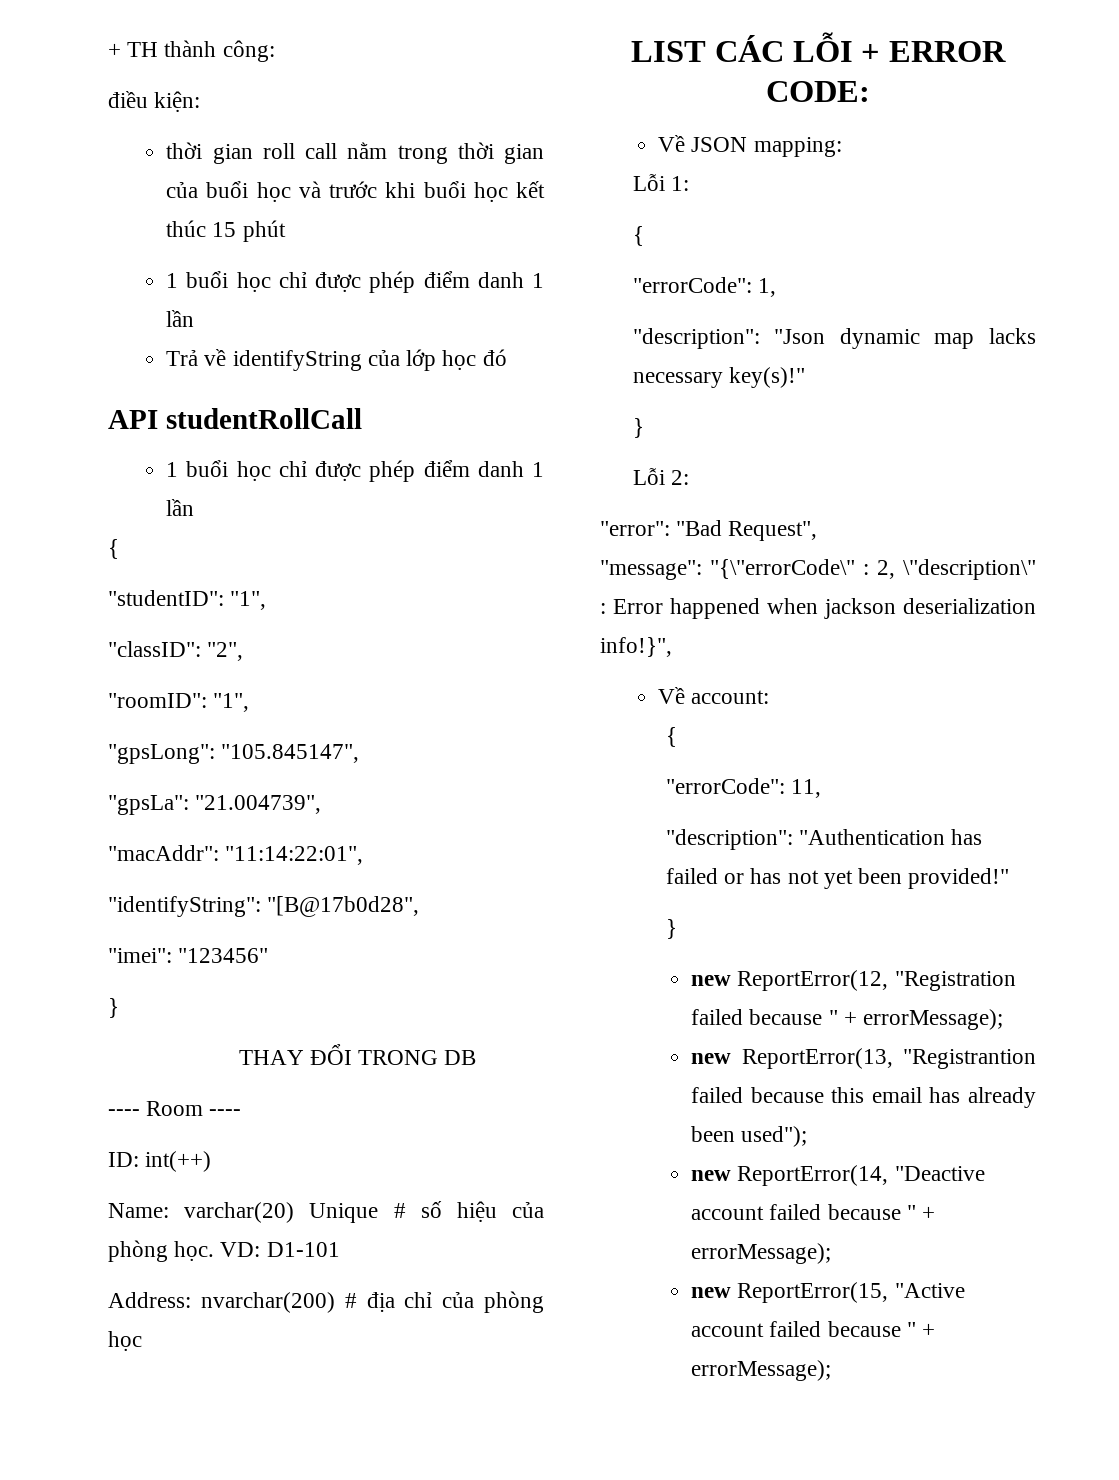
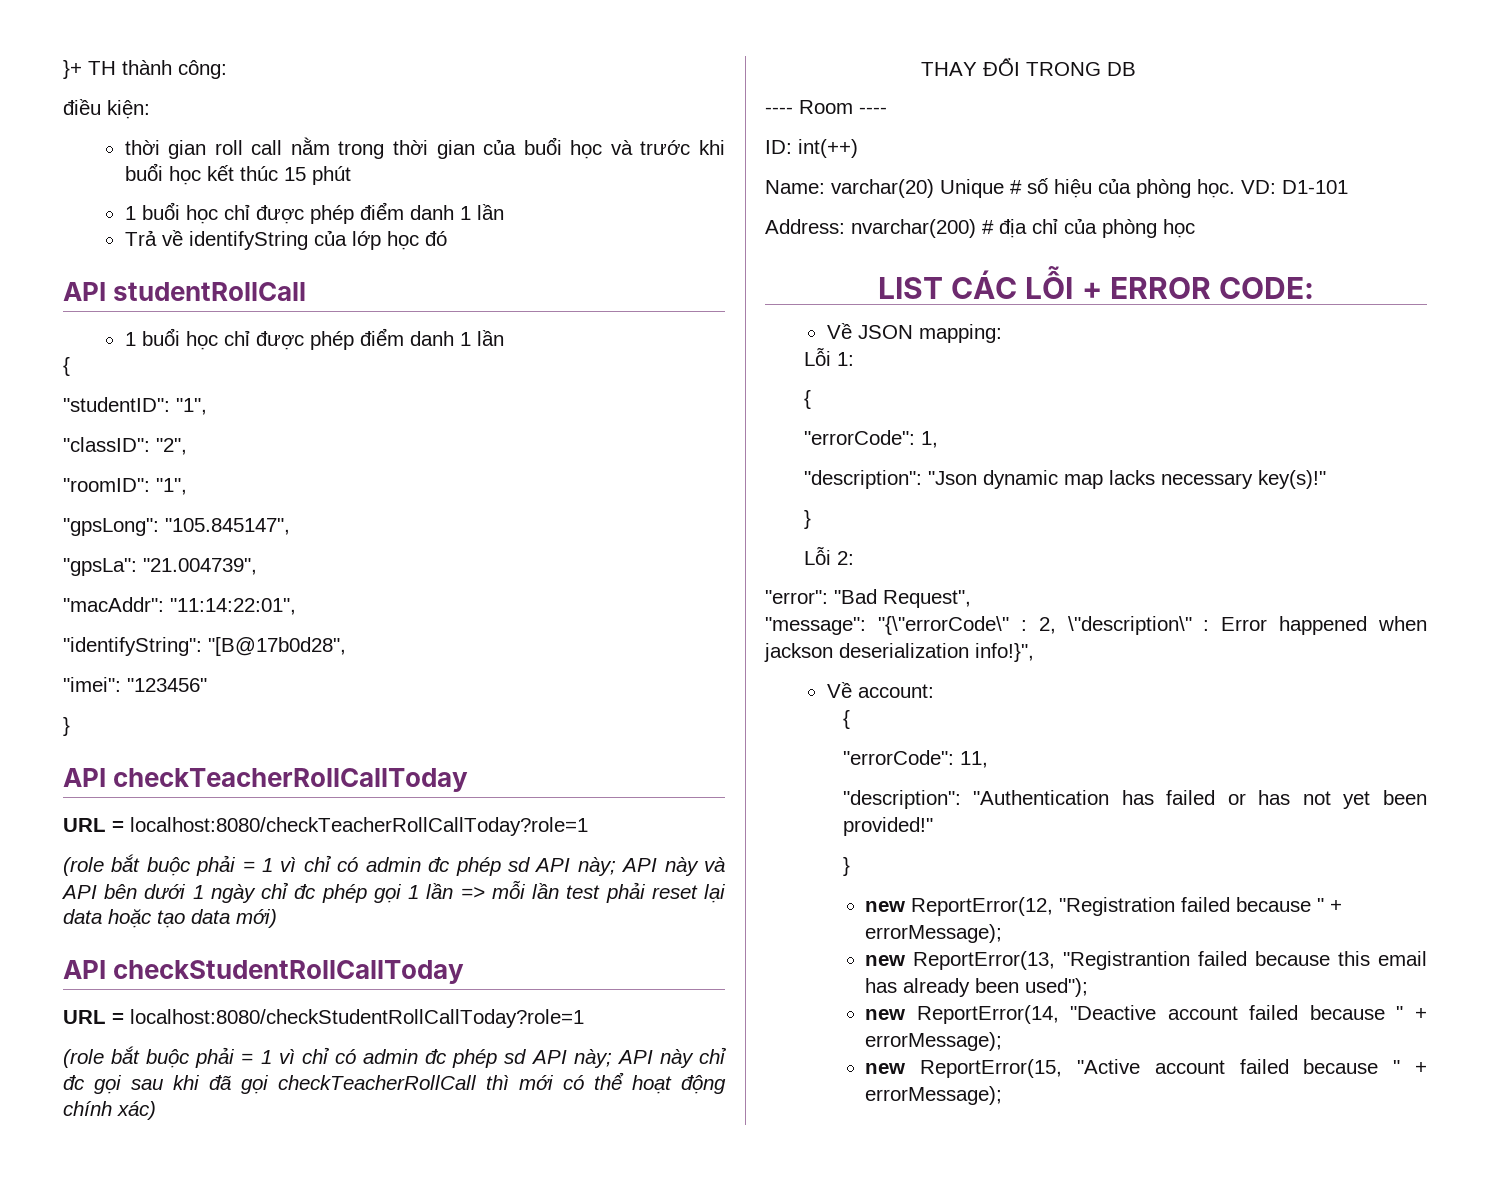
[108,43,121,57] + -> [63,60,82,79] }+
(119, 1008) none -> [63,768,469,792] [63,817,588,836] [63,854,725,876] [61,880,727,903] [63,909,277,928] [63,960,465,984] [63,1009,584,1028] [63,1046,727,1068] [63,1072,726,1094] [63,1101,156,1120] // API checkTeacherRollCallToday // URL = localhost:8080/checkTeacherRollCallToday?role=1 // (role bắt buộc phải = 1 vì chỉ có admin đc phép sd API này; API này và API bên dưới 1 ngày chỉ đc phép gọi 1 lần => mỗi lần test phải reset lại data hoặc tạo data mới) // API checkStudentRollCallToday // URL = localhost:8080/checkStudentRollCallToday?role=1 // (role bắt buộc phải = 1 vì chỉ có admin đc phép sd API này; API này chỉ đc gọi sau khi đã gọi checkTeacherRollCall thì mới có thể hoạt động chính xác)

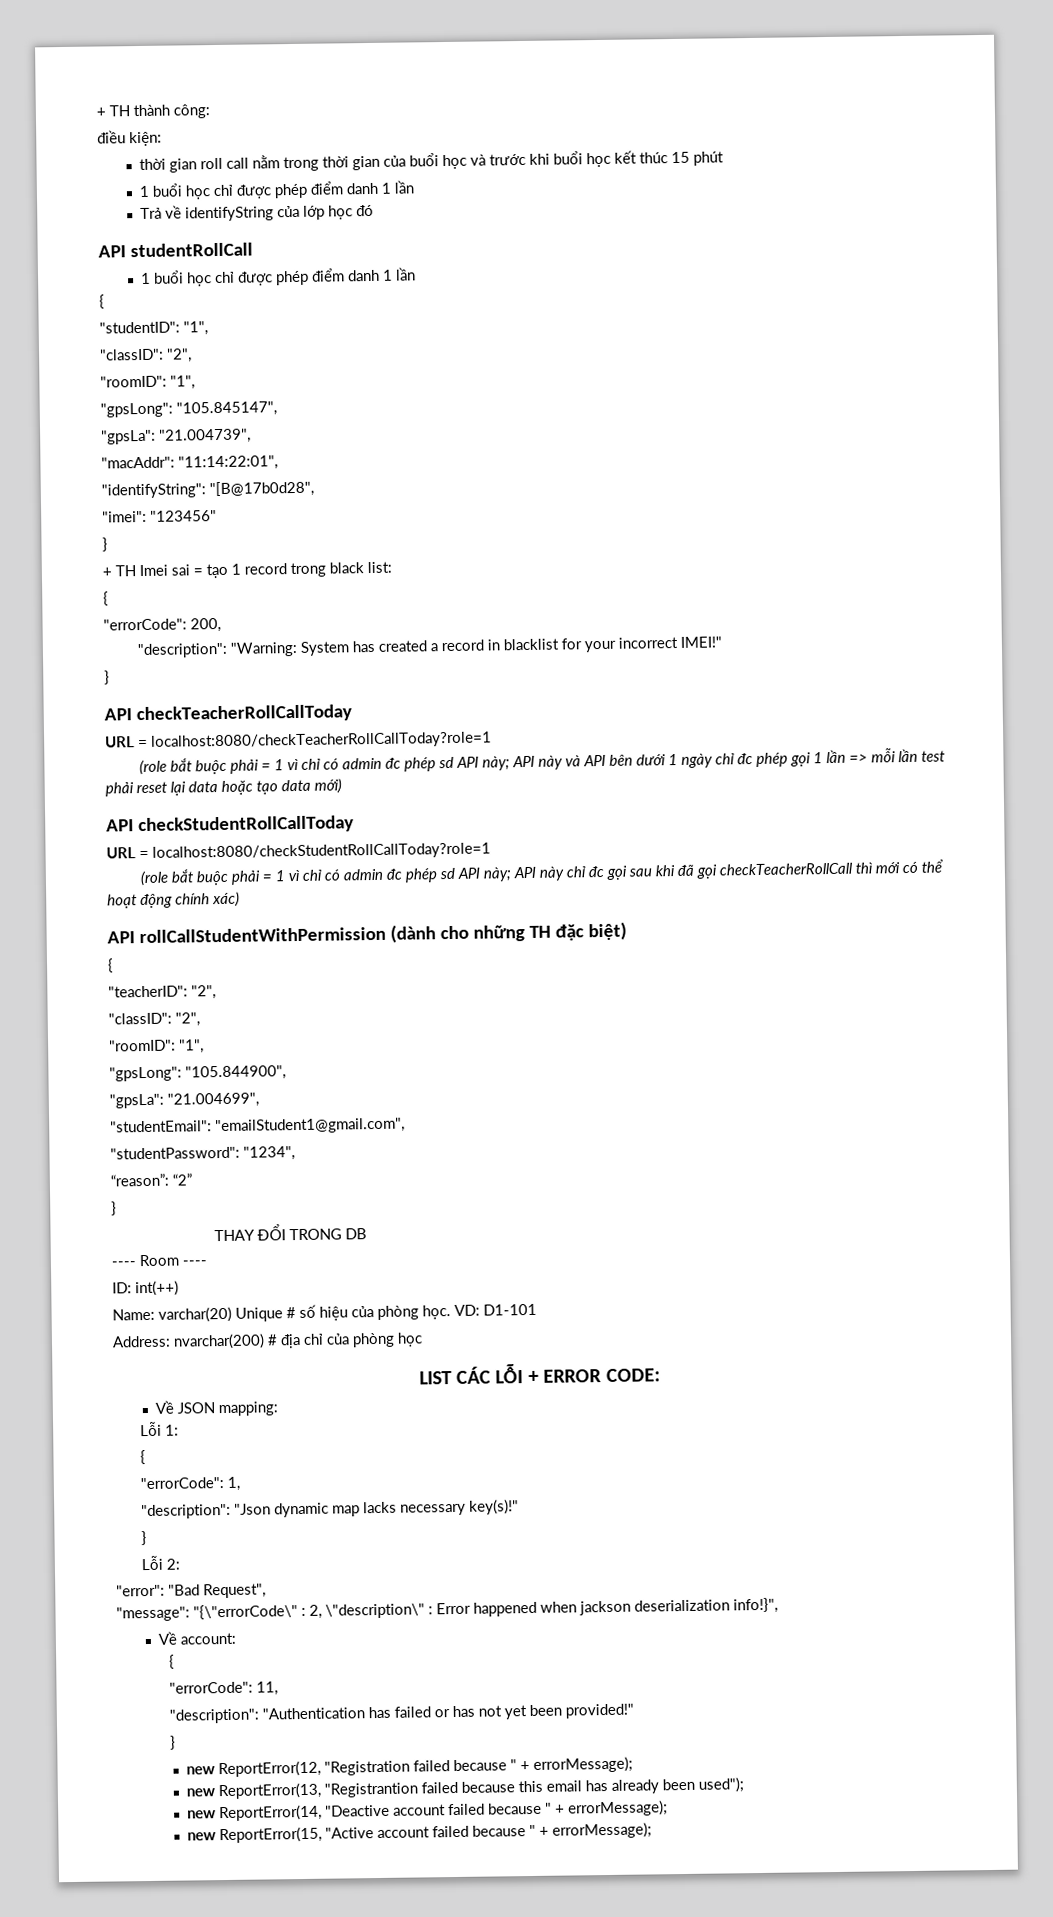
[63,60,82,79] }+ -> [96,107,106,117] +
(70, 726) none -> [102,561,392,579] [103,591,109,606] [103,617,221,633] [136,636,722,659] [104,670,110,685] // + TH Imei sai = tạo 1 record trong black list: // { // "errorCode": 200, // "description": "Warning: System has created a record in blacklist for your incorrect IMEI!" // }
(156, 1110) none -> [107,921,627,944] [107,958,114,973] [108,985,216,1000] [108,1012,200,1027] [109,1039,204,1054] [109,1065,286,1082] [109,1092,259,1109] [110,1117,405,1135] [110,1146,295,1161] [110,1173,192,1187] [111,1201,117,1216] // API rollCallStudentWithPermission (dành cho những TH đặc biệt) // { // "teacherID": "2", // "classID": "2", // "roomID": "1", // "gpsLong": "105.844900", // "gpsLa": "21.004699", // "studentEmail": "emailStudent1@gmail.com", // "studentPassword": "1234", // “reason”: “2” // }

